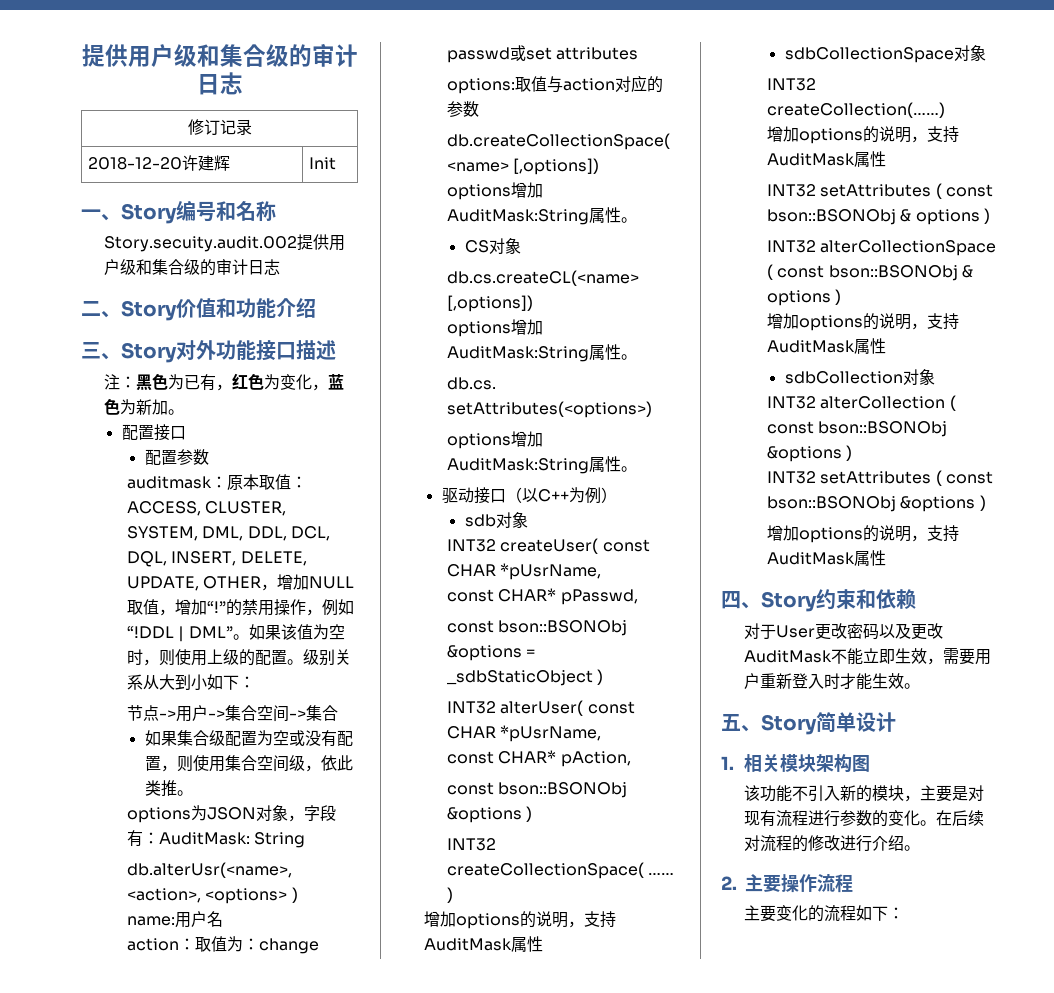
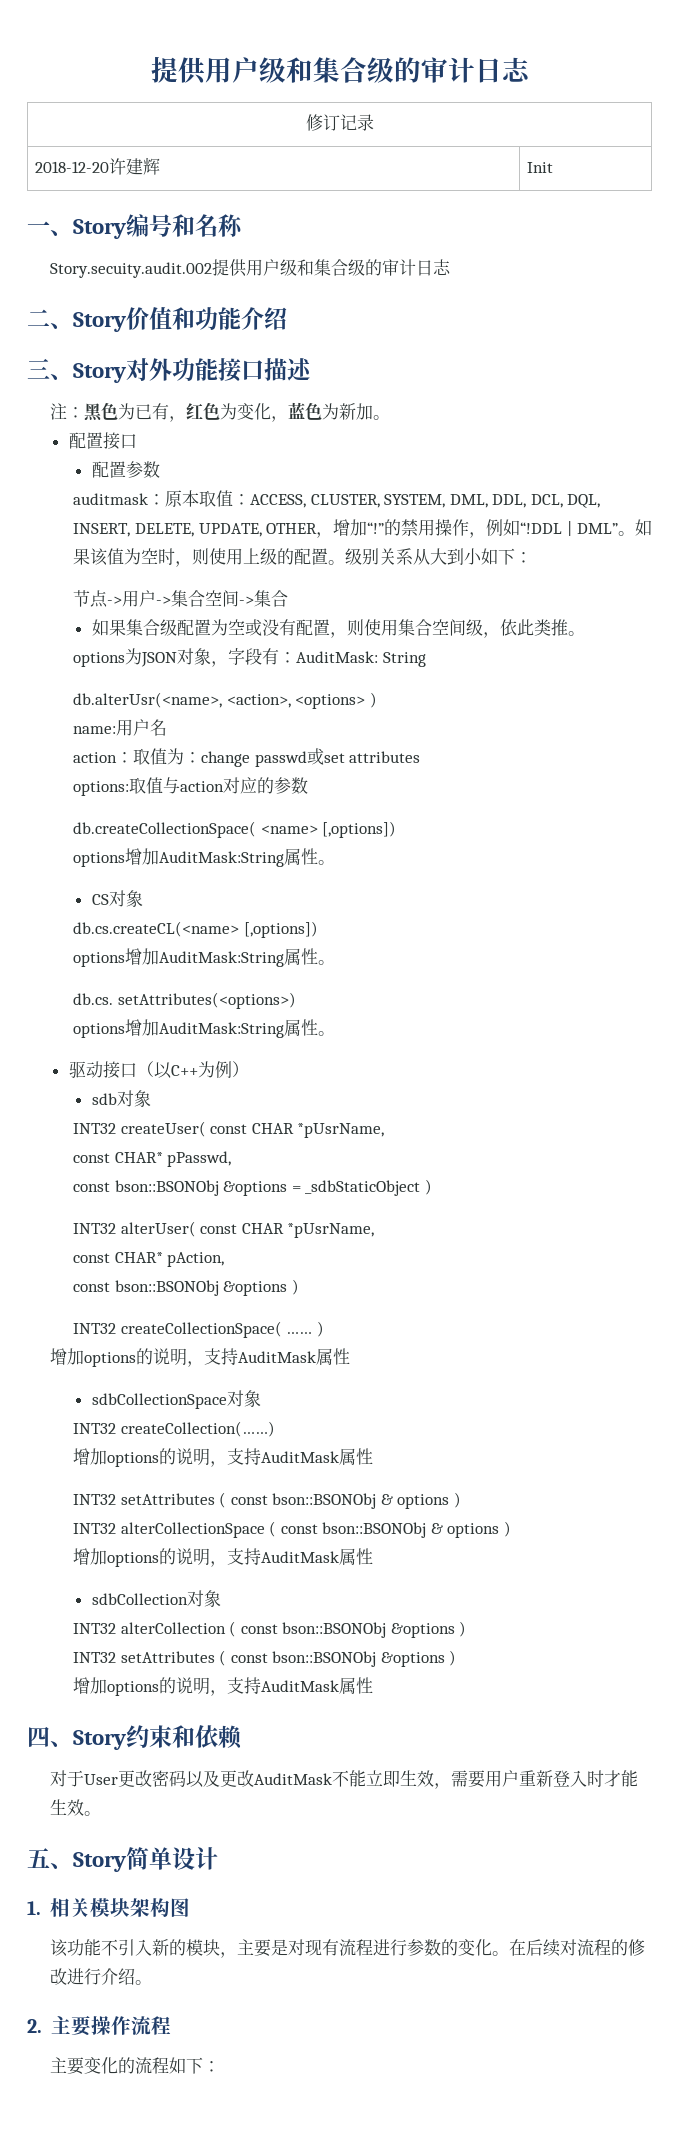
[309,576,355,589] [126,599,207,616] NULL取值，增加 -> (368, 527) none

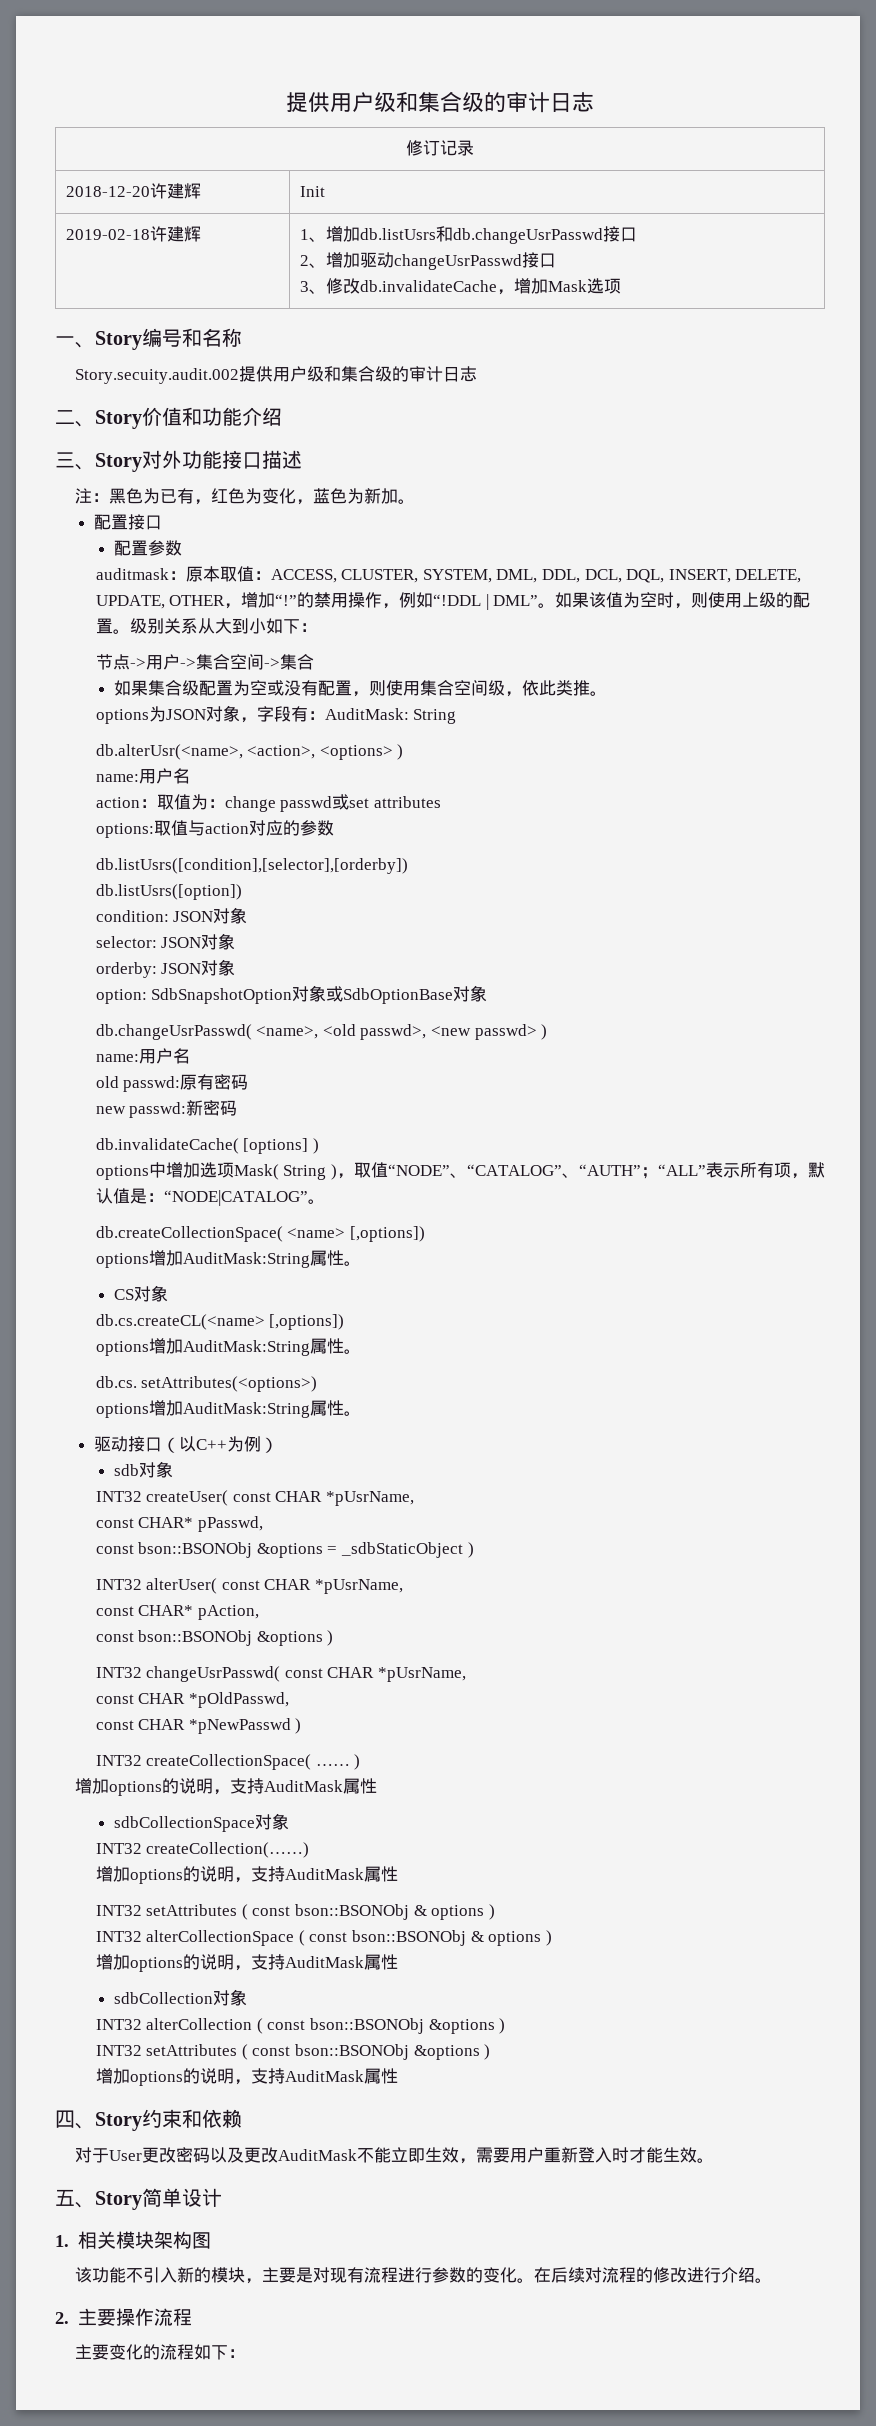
(553, 167) none -> [66,226,202,242] [300,226,638,244] [300,252,557,270] [300,278,622,295] // 2019-02-18许建辉 | 1、增加db.listUsrs和db.changeUsrPasswd接口 // 2、增加驱动changeUsrPasswd接口 // 3、修改db.invalidateCache，增加Mask选项
(308, 785) none -> [95,858,408,874] [95,884,242,900] [95,907,248,924] [95,933,236,950] [95,959,236,978] [95,985,488,1004] [95,1024,548,1040] [95,1048,190,1064] [95,1074,249,1092] [95,1100,238,1118] [95,1138,319,1154] [95,1162,825,1180] [95,1188,325,1206] // db.listUsrs([condition],[selector],[orderby]) // db.listUsrs([option]) // condition: JSON对象 // selector: JSON对象 // orderby: JSON对象 // option: SdbSnapshotOption对象或SdbOptionBase对象 // db.changeUsrPasswd( <name>, <old passwd>, <new passwd> ) // name:用户名 // old passwd:原有密码 // new passwd:新密码 // db.invalidateCache( [options] ) // options中增加选项Mask( String )，取值“NODE”、“CATALOG”、“AUTH”；“ALL”表示所有项，默认值是：“NODE|CATALOG”。
(299, 1287) none -> [95,1666,467,1682] [95,1692,289,1708] [95,1718,302,1734] // INT32 changeUsrPasswd( const CHAR *pUsrName, // const CHAR *pOldPasswd, // const CHAR *pNewPasswd )

